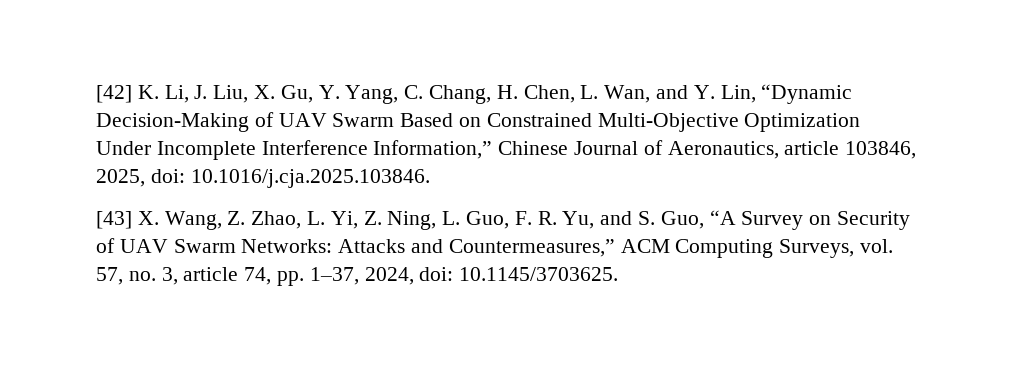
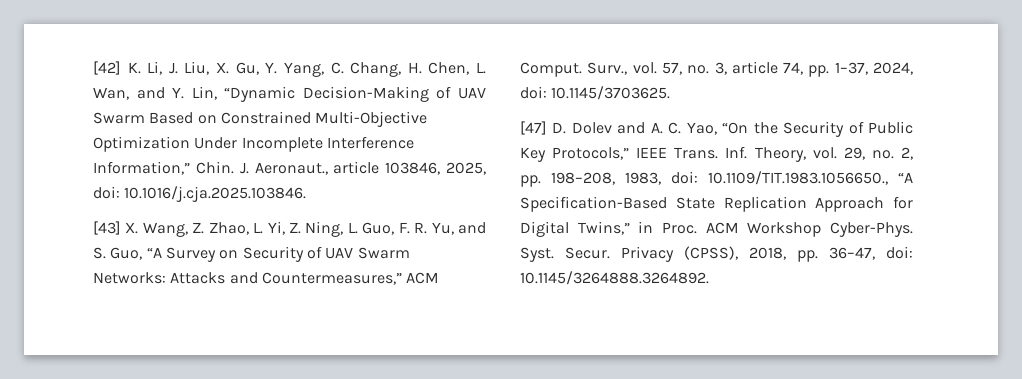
[498,140,779,159] Chinese Journal of Aeronautics, -> [195,161,328,175] Chin. J. Aeronaut.,
[675,239,855,258] Computing Surveys, -> [520,62,628,77] Comput. Surv.,
(619, 274) none -> [520,121,913,137] [520,146,913,162] [520,171,913,187] [520,196,913,212] [520,221,913,237] [520,246,913,262] [520,271,709,285] // [47] D. Dolev and A. C. Yao, “On the Security of Public Key Protocols,” IEEE Trans. Inf. Theory, vol. 29, no. 2, pp. 198–208, 1983, doi: 10.1109/TIT.1983.1056650., “A Specification-Based State Replication Approach for Digital Twins,” in Proc. ACM Workshop Cyber-Phys. Syst. Secur. Privacy (CPSS), 2018, pp. 36–47, doi: 10.1145/3264888.3264892.

